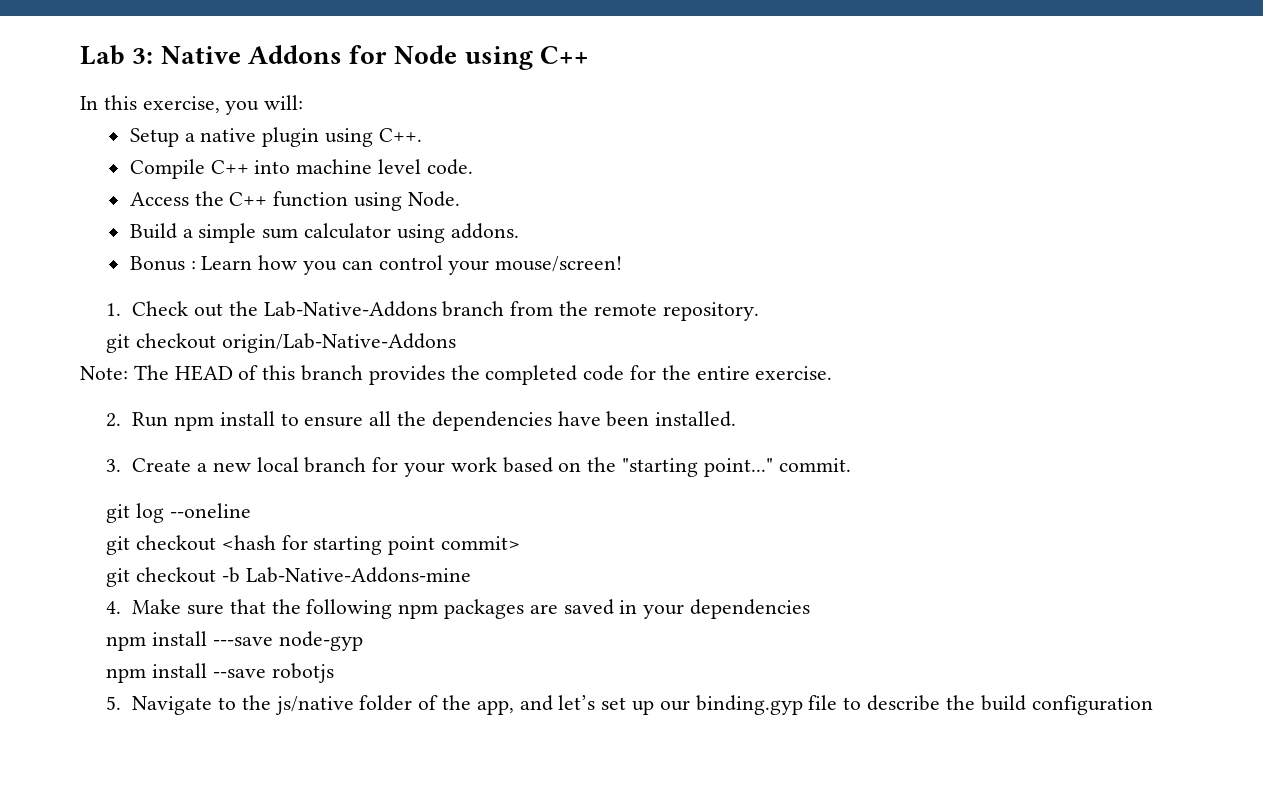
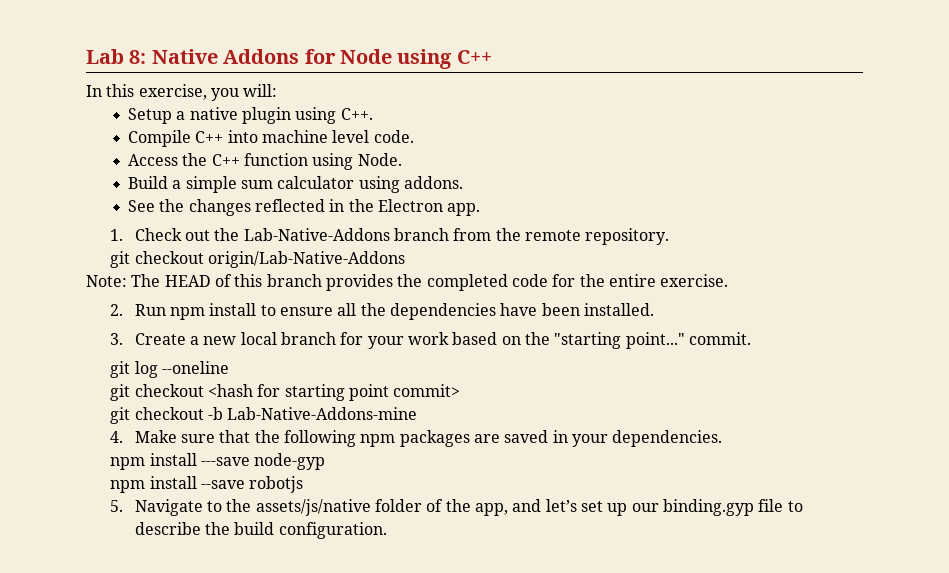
[132,48,154,64] 3: -> [129,50,147,64] 8:
[129,255,623,275] Bonus : Learn how you can control your mouse/screen! -> [127,199,481,216] See the changes reflected in the Electron app.
[690,599,811,619] dependencies -> [612,430,723,447] dependencies.
[274,696,354,715] js/native -> [255,499,371,516] assets/js/native
[1031,695,1153,715] configuration -> [278,522,387,539] configuration.

